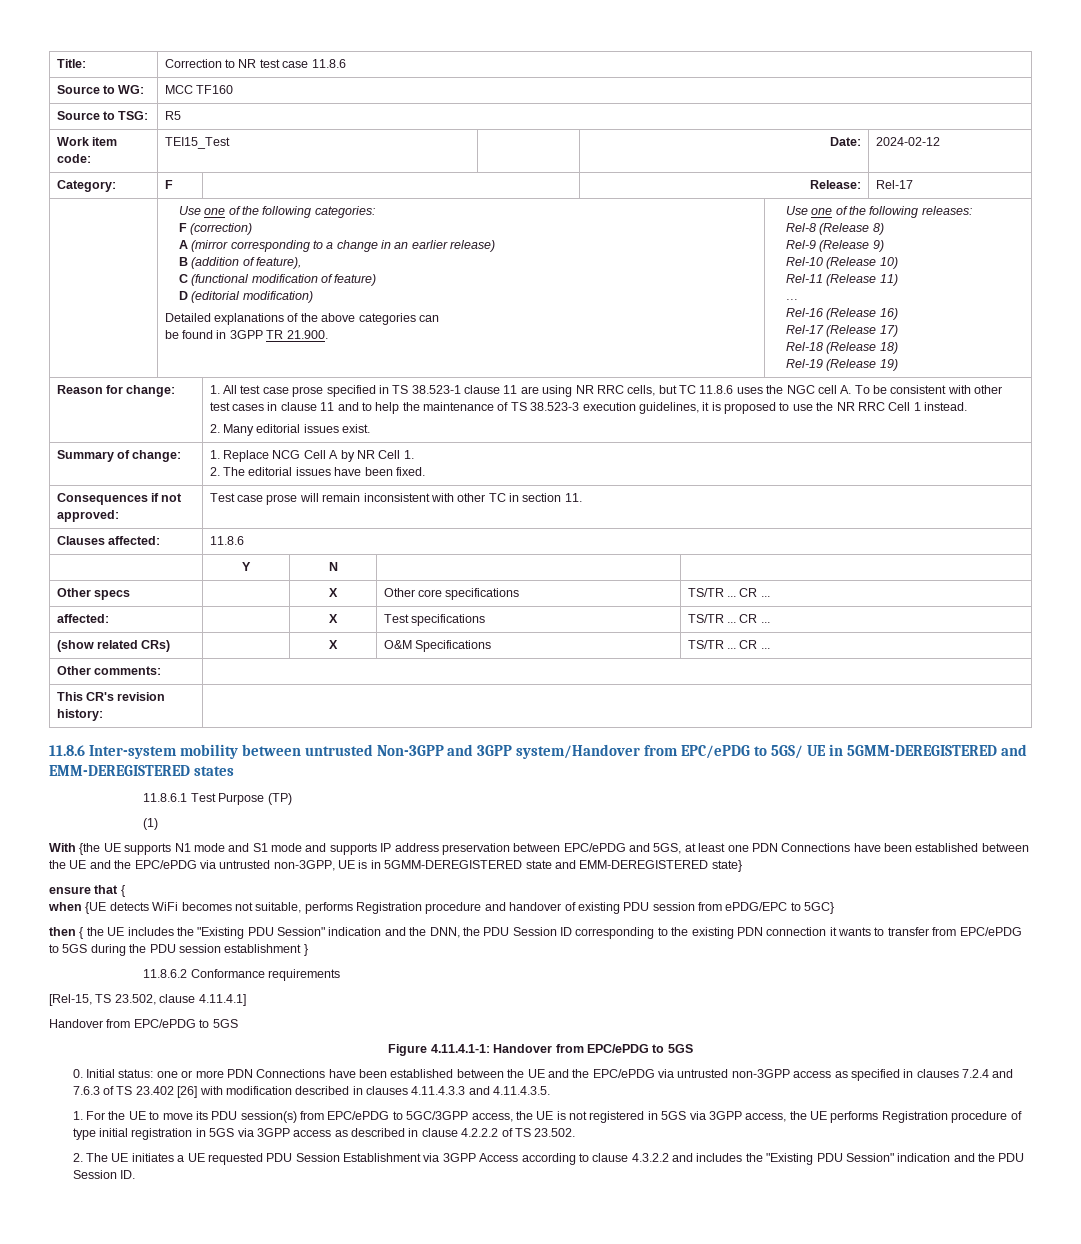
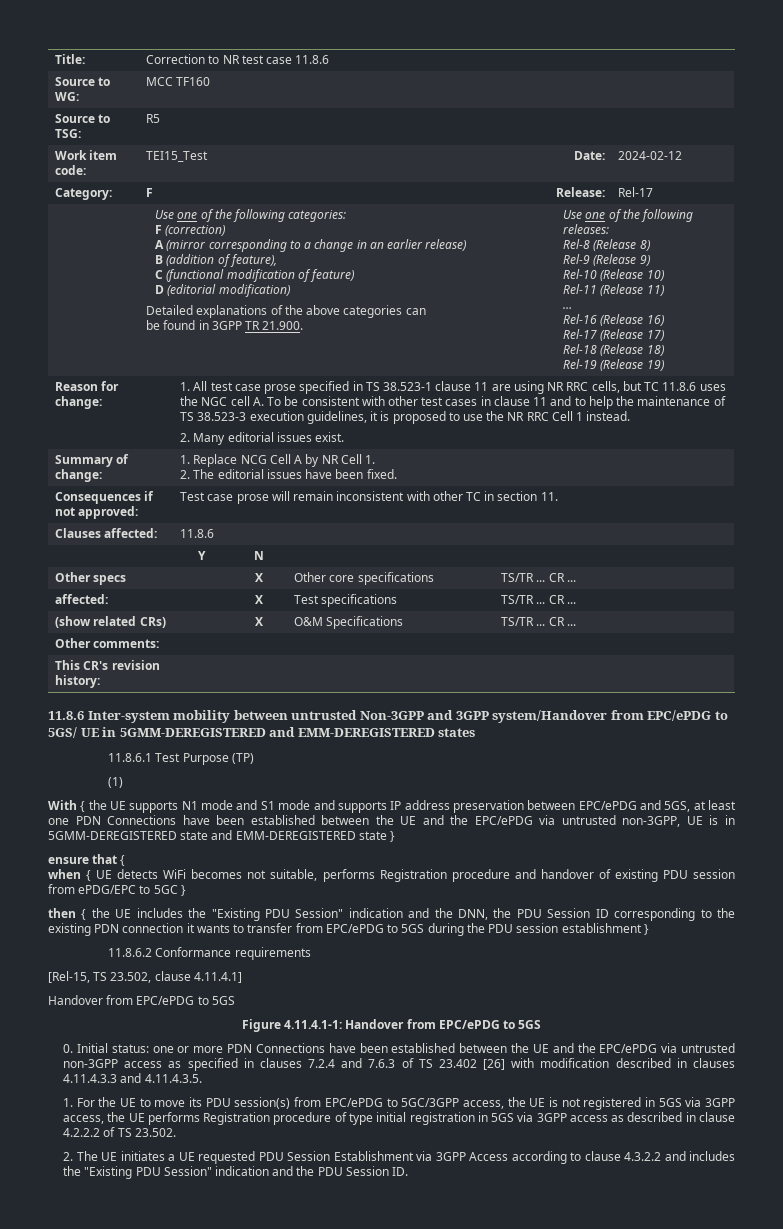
[79,843,101,855] {the -> [80,800,107,812] { the
[711,860,742,872] state} -> [358,831,396,842] state }
[85,902,107,914] {UE -> [86,870,113,881] { UE
[804,902,835,914] 5GC} -> [153,885,186,896] 5GC }

